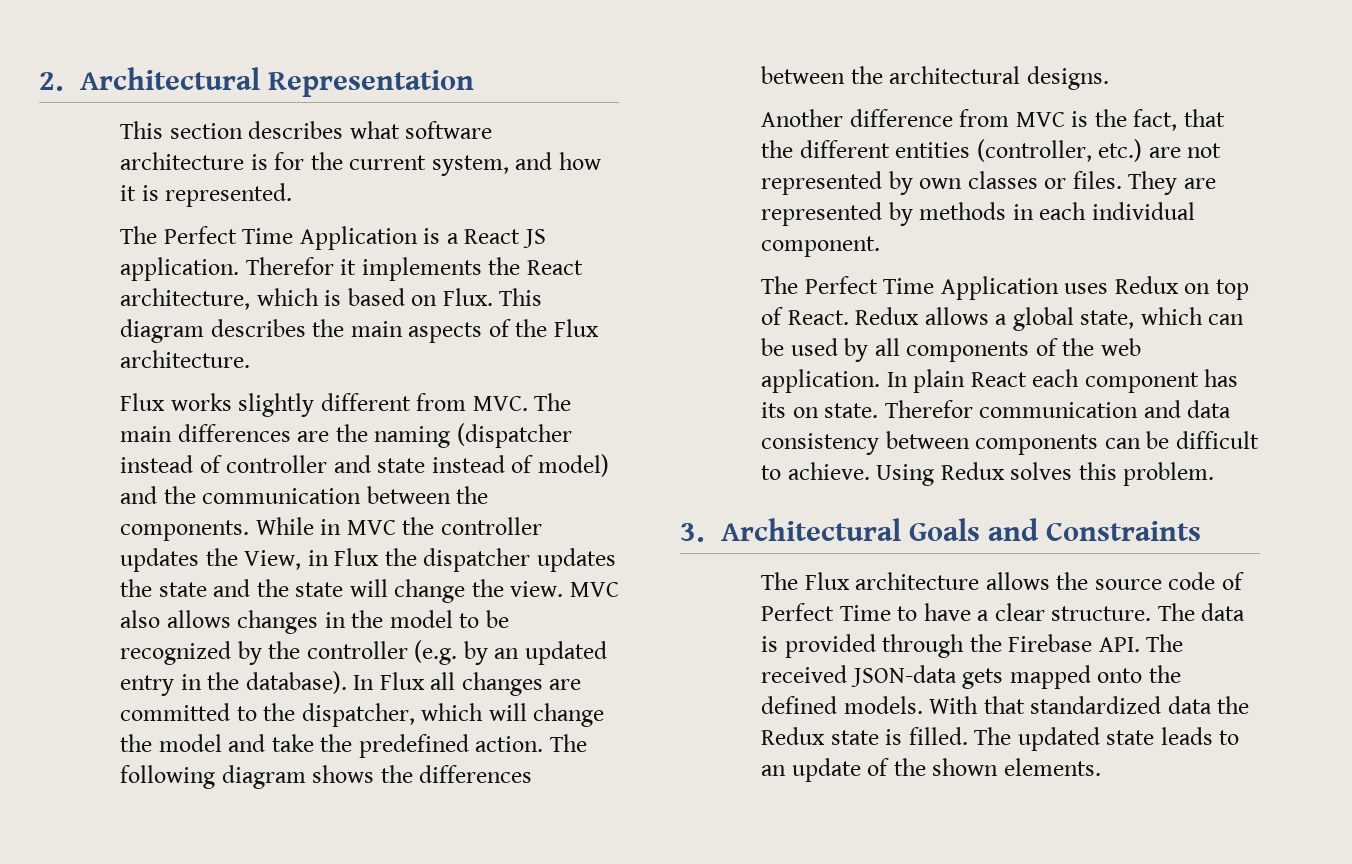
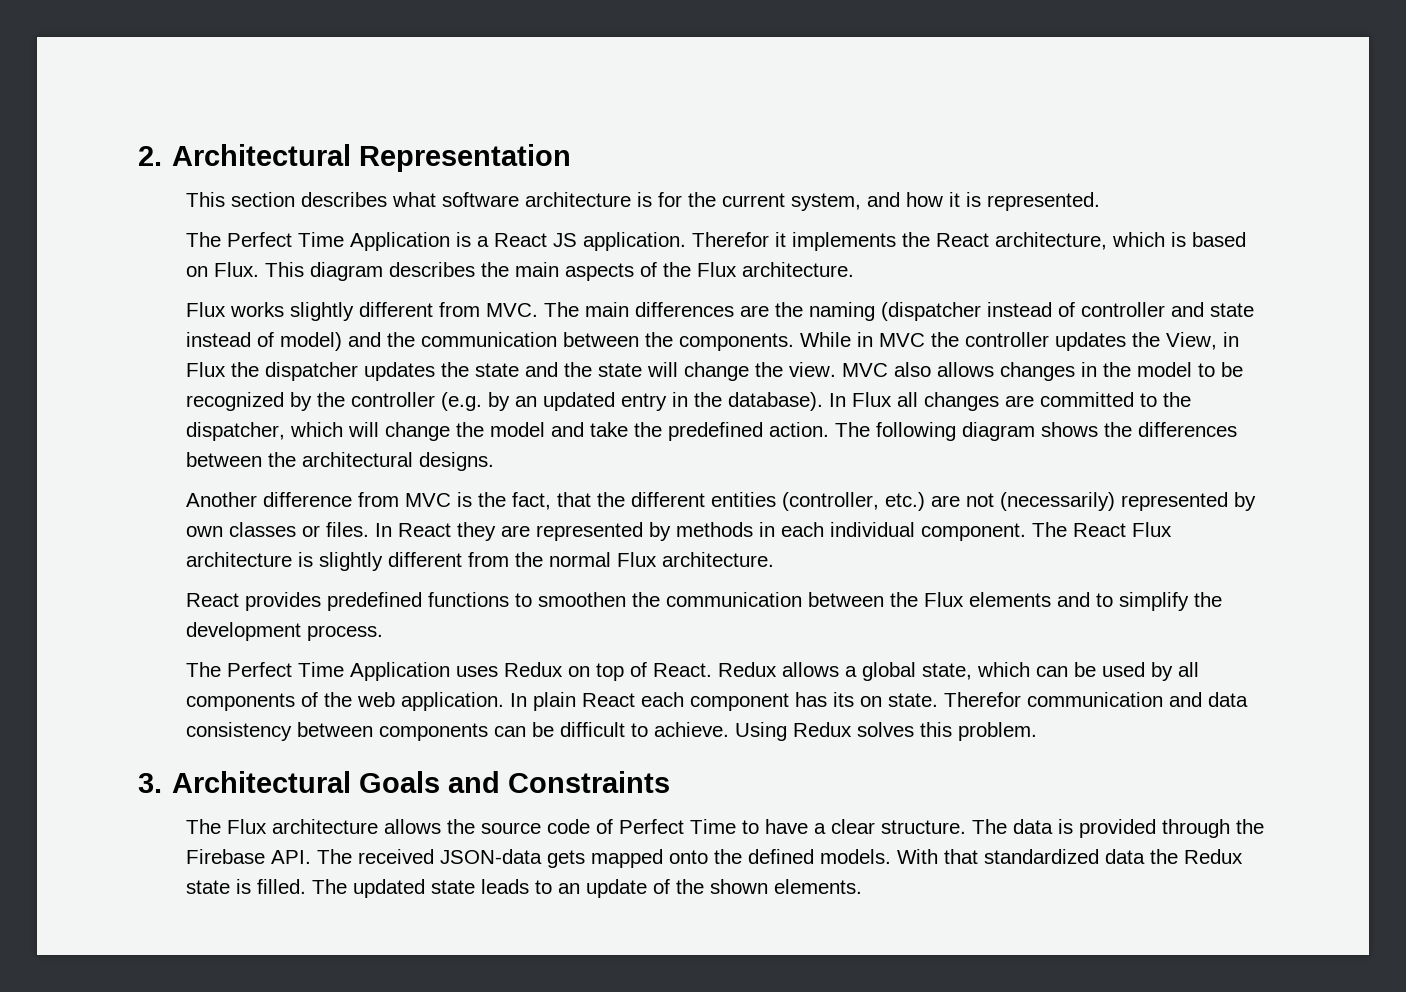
(1222, 150) none -> [999,492,1115,511] (necessarily)
[1128,171,1178,195] They -> [374,522,496,541] In React they
(881, 246) none -> [1031,522,1172,537] [185,552,774,571] [185,592,1222,611] [185,622,383,641] The React Flux architecture is slightly different from the normal Flux architecture. // React provides predefined functions to smoothen the communication between the Flux elements and to simplify the development process.

